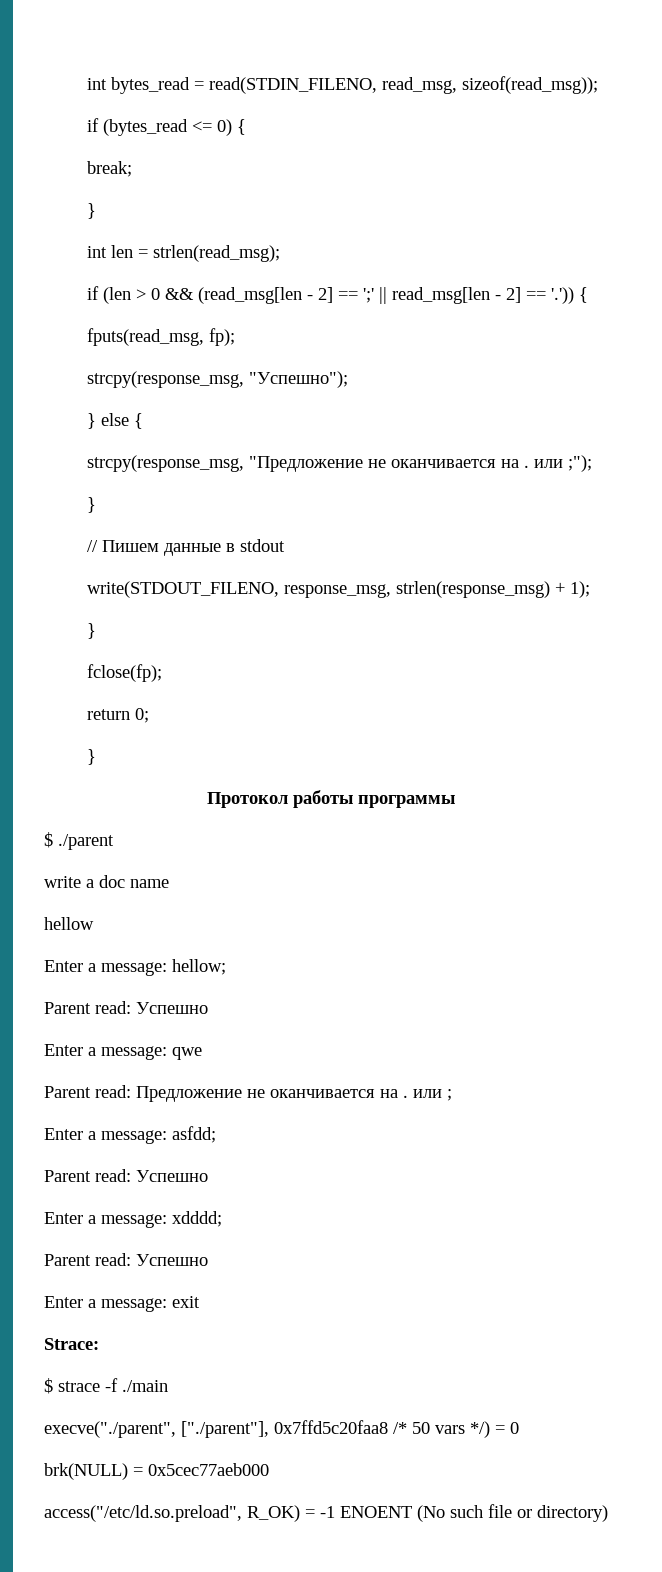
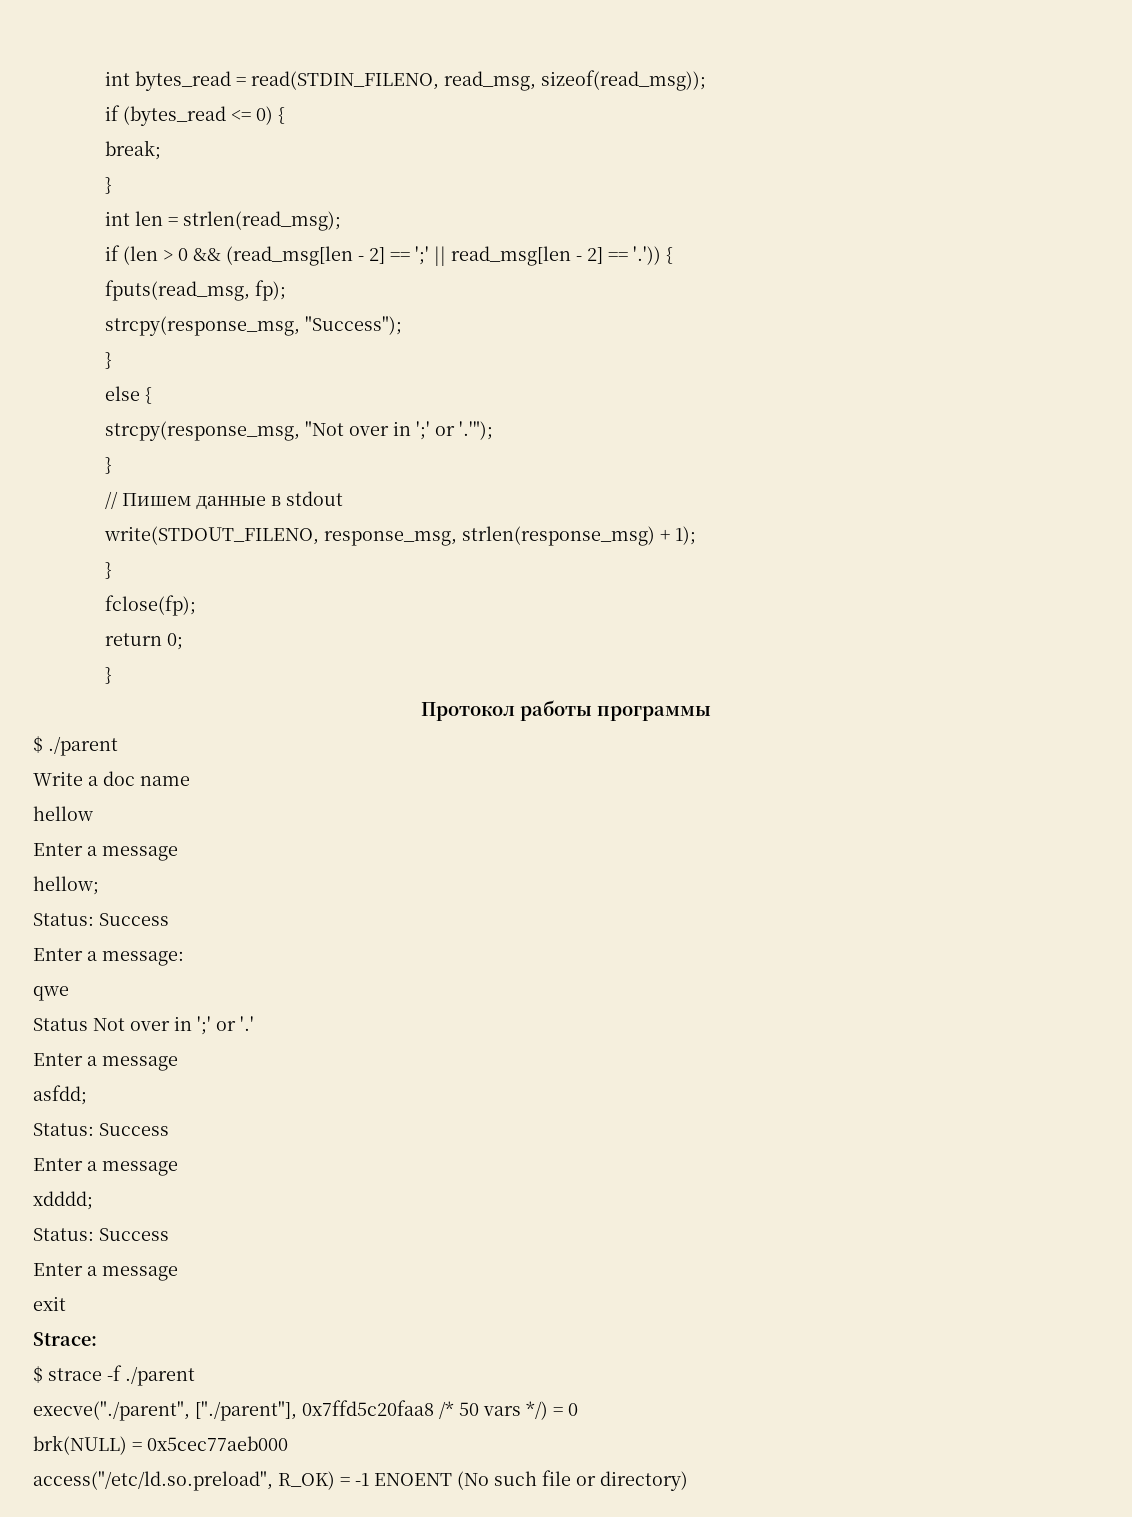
[248,371,348,388] [86,413,96,429] "Успешно"); // } -> [304,316,402,335] [104,352,112,369] "Success"); // } //
[248,455,592,472] "Предложение не оканчивается на . или ;"); -> [304,421,493,440] "Not over in ';' or '.'");
[44,876,81,888] write -> [33,771,83,786] Write
[101,962,167,976] message: -> [102,846,178,861] message //
[44,1001,208,1014] [44,1044,167,1060] Parent read: Успешно // Enter a message: -> [33,913,169,926] [33,948,184,966] Status: Success // Enter a message: //
[44,1085,452,1102] [44,1128,167,1144] Parent read: Предложение не оканчивается на . или ; // Enter a message: -> [33,1016,254,1035] [33,1053,178,1071] Status Not over in ';' or '.' // Enter a message //
[44,1169,208,1182] [44,1212,167,1228] Parent read: Успешно // Enter a message: -> [33,1123,169,1136] [33,1158,178,1176] Status: Success // Enter a message //
[44,1253,208,1266] [44,1296,167,1312] Parent read: Успешно // Enter a message: -> [33,1228,169,1241] [33,1263,178,1281] Status: Success // Enter a message //
[122,1380,168,1392] ./main -> [125,1366,195,1386] ./parent

